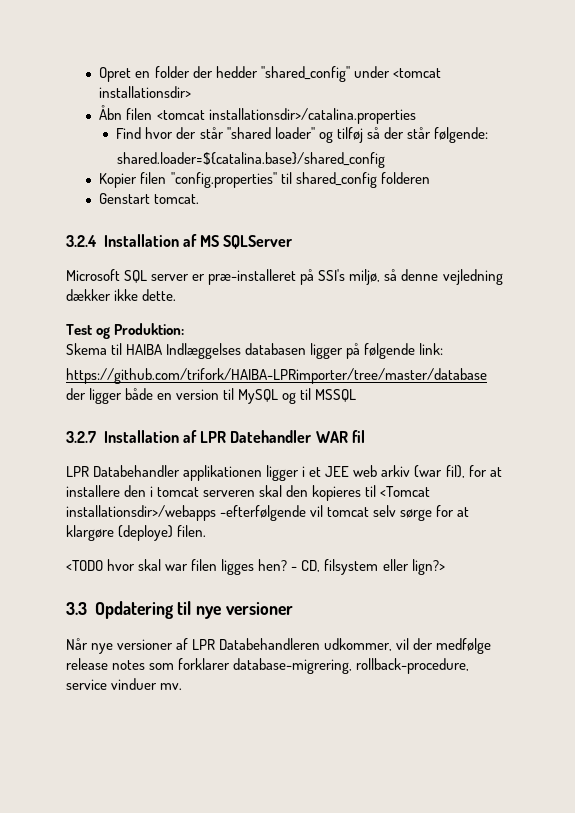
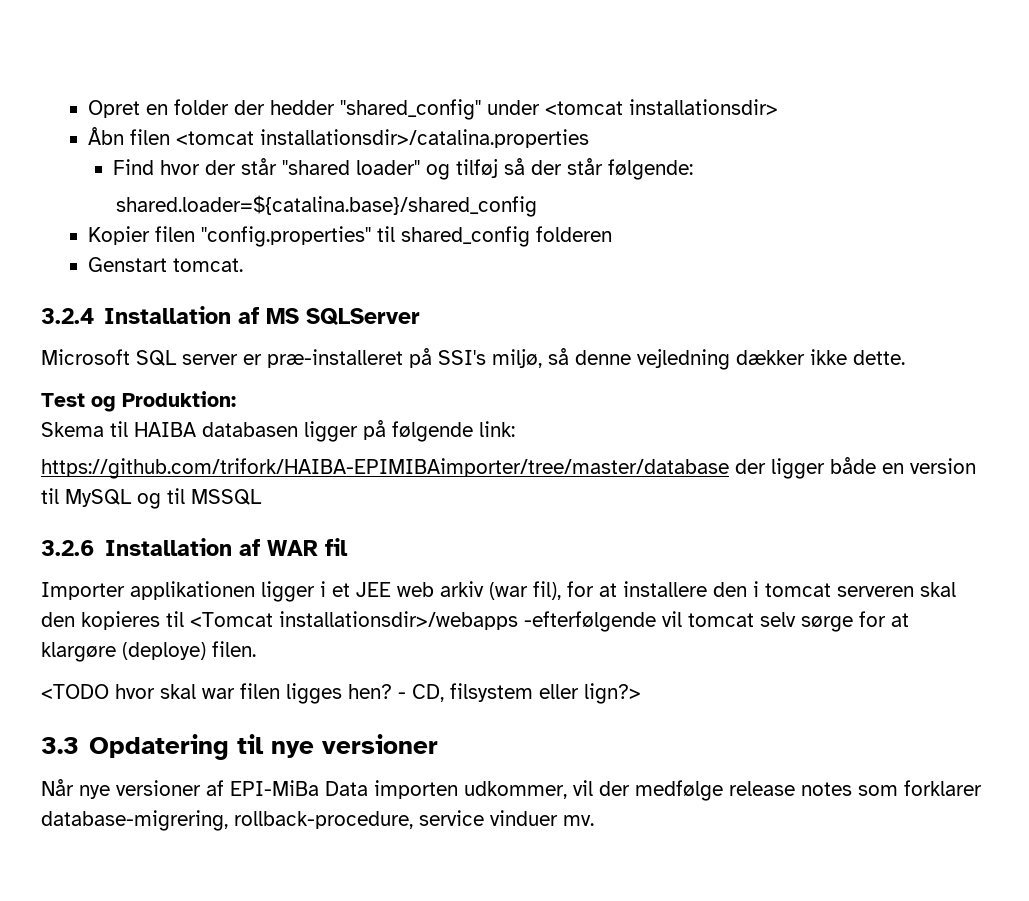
[166,343,242,359] Indlæggelses -> (196, 429) none
[66,368,487,384] https://github.com/trifork/HAIBA-LPRimporter/tree/master/database -> [41,458,729,479] https://github.com/trifork/HAIBA-EPIMIBAimporter/tree/master/database
[66,430,312,443] 3.2.7 Installation af LPR Datehandler -> [41,538,261,556] 3.2.6 Installation af
[66,465,181,477] LPR Databehandler -> [41,582,125,600] Importer
[192,638,321,650] LPR Databehandleren -> [230,780,458,799] EPI-MiBa Data importen

